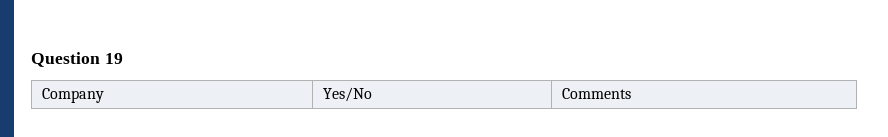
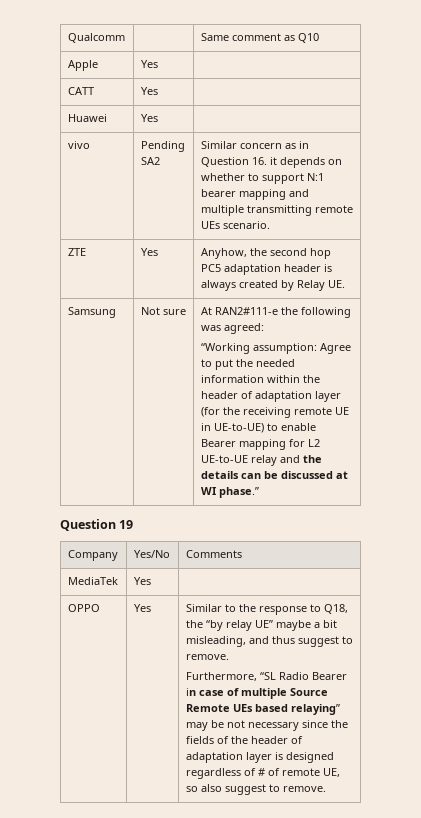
(31, 59) none -> [67,33,125,43] [200,33,319,43] [67,60,98,71] [140,60,158,68] [67,87,94,95] [140,87,158,95] [67,114,107,122] [140,114,158,122] [67,141,90,149] [140,141,185,152] [140,157,160,165] [200,141,309,149] [200,157,342,168] [200,173,324,184] [200,189,309,200] [200,205,353,216] [200,221,270,229] [67,248,86,256] [140,248,158,256] [200,248,331,259] [200,264,332,275] [200,280,345,291] [67,307,116,318] [140,307,186,315] [200,307,351,318] [200,323,264,334] [200,343,351,354] [200,359,295,370] [200,375,320,383] [200,391,341,402] [200,407,349,418] [200,423,316,433] [200,439,320,450] [200,455,322,466] [200,471,348,479] [200,487,259,498] Qualcomm | | Same comment as Q10 // Apple | Yes | // CATT | Yes | // Huawei | Yes | // vivo | Pending SA2 | Similar concern as in Question 16. it depends on whether to support N:1 bearer mapping and multiple transmitting remote UEs scenario. // ZTE | Yes | Anyhow, the second hop PC5 adaptation header is always created by Relay UE. // Samsung | Not sure | At RAN2#111-e the following was agreed: // “Working assumption: Agree to put the needed information within the header of adaptation layer (for the receiving remote UE in UE-to-UE) to enable Bearer mapping for L2 UE-to-UE relay and the details can be discussed at WI phase.” //
(632, 93) none -> [67,577,118,585] [133,577,151,585] [67,604,100,612] [133,604,151,612] [185,604,348,615] [185,620,337,631] [185,636,353,647] [185,654,229,660] [185,672,347,681] [185,688,328,699] [185,704,340,715] [185,720,348,731] [185,736,303,744] [185,752,334,763] [185,768,340,779] [185,784,326,795] // MediaTek | Yes | // OPPO | Yes | Similar to the response to Q18, the “by relay UE” maybe a bit misleading, and thus suggest to remove. // Furthermore, “SL Radio Bearer in case of multiple Source Remote UEs based relaying” may be not necessary since the fields of the header of adaptation layer is designed regardless of # of remote UE, so also suggest to remove.

